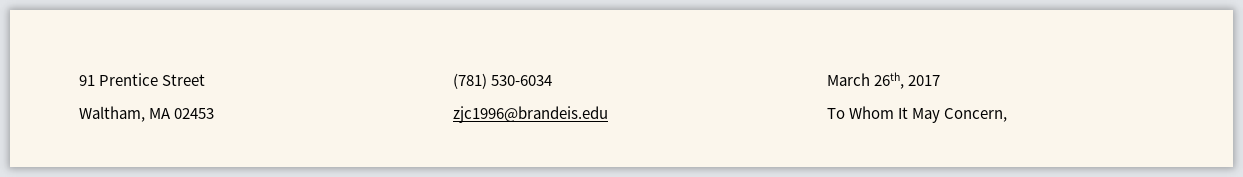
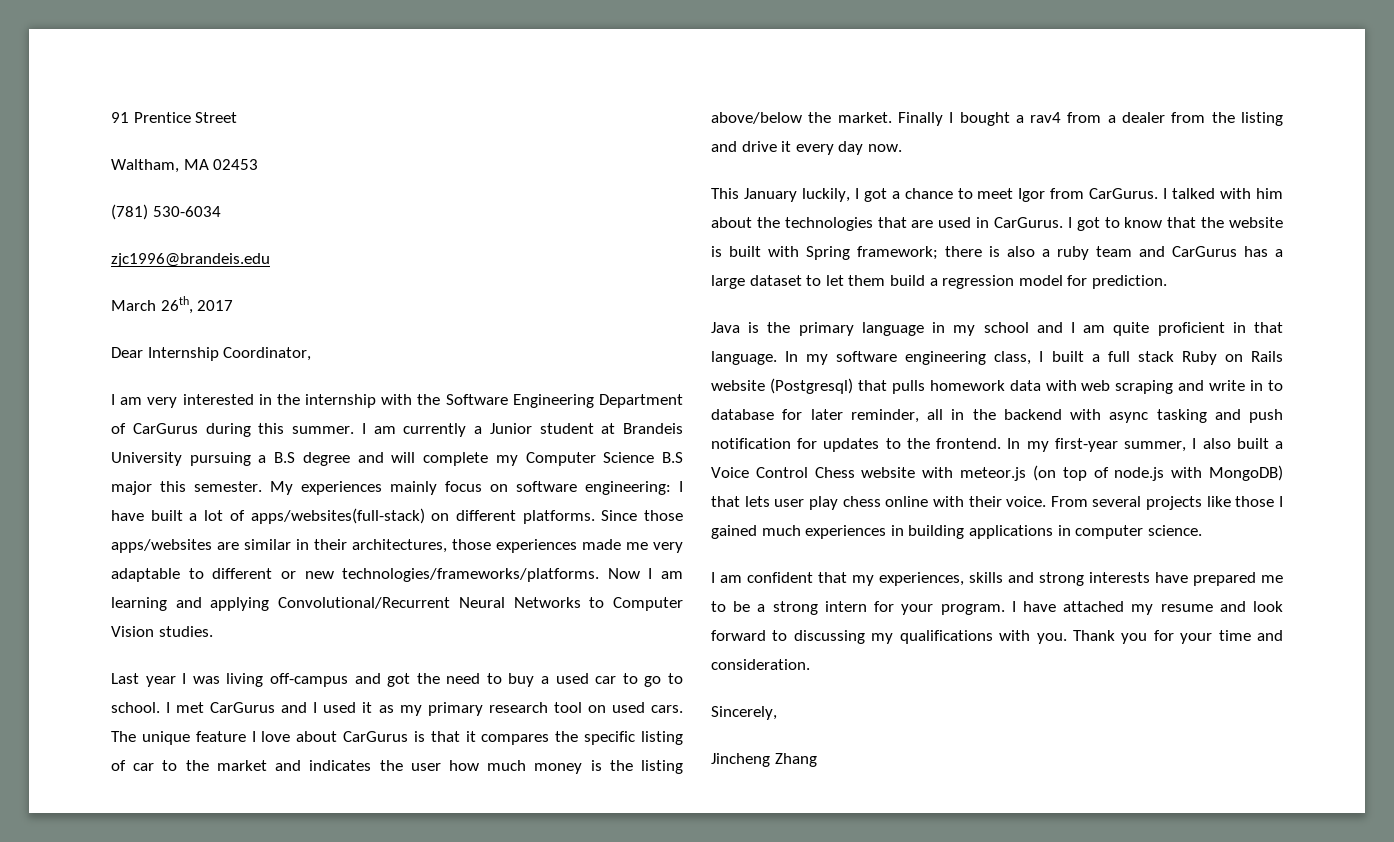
[827,106,1008,123] To Whom It May Concern, -> [111,347,312,361] [111,394,683,408] [111,423,683,437] [111,452,684,466] [111,481,683,495] [111,508,683,524] [111,539,683,553] [111,568,683,582] [111,597,683,611] [111,626,213,637] [111,673,683,687] [111,702,683,716] [111,731,683,745] [111,760,684,774] [711,112,1283,126] [711,141,902,155] [711,188,1283,202] [711,217,1283,231] [711,246,1283,260] [711,275,1167,289] [711,322,1283,336] [711,351,1283,365] [711,378,1283,394] [711,409,1283,423] [711,438,1283,452] [711,465,1283,481] [711,496,1283,510] [711,525,1202,539] [711,572,1283,586] [711,601,1283,615] [711,630,1283,644] [711,659,810,670] [711,706,777,720] [711,753,817,767] Dear Internship Coordinator, // I am very interested in the internship with the Software Engineering Department of CarGurus during this summer. I am currently a Junior student at Brandeis University pursuing a B.S degree and will complete my Computer Science B.S major this semester. My experiences mainly focus on software engineering: I have built a lot of apps/websites(full-stack) on different platforms. Since those apps/websites are similar in their architectures, those experiences made me very adaptable to different or new technologies/frameworks/platforms. Now I am learning and applying Convolutional/Recurrent Neural Networks to Computer Vision studies. // Last year I was living off-campus and got the need to buy a used car to go to school. I met CarGurus and I used it as my primary research tool on used cars. The unique feature I love about CarGurus is that it compares the specific listing of car to the market and indicates the user how much money is the listing above/below the market. Finally I bought a rav4 from a dealer from the listing and drive it every day now. // This January luckily, I got a chance to meet Igor from CarGurus. I talked with him about the technologies that are used in CarGurus. I got to know that the website is built with Spring framework; there is also a ruby team and CarGurus has a large dataset to let them build a regression model for prediction. // Java is the primary language in my school and I am quite proficient in that language. In my software engineering class, I built a full stack Ruby on Rails website (Postgresql) that pulls homework data with web scraping and write in to database for later reminder, all in the backend with async tasking and push notification for updates to the frontend. In my first-year summer, I also built a Voice Control Chess website with meteor.js (on top of node.js with MongoDB) that lets user play chess online with their voice. From several projects like those I gained much experiences in building applications in computer science. // I am confident that my experiences, skills and strong interests have prepared me to be a strong intern for your program. I have attached my resume and look forward to discussing my qualifications with you. Thank you for your time and consideration. // Sincerely, // Jincheng Zhang

